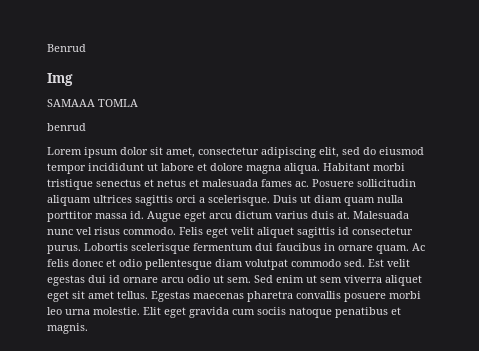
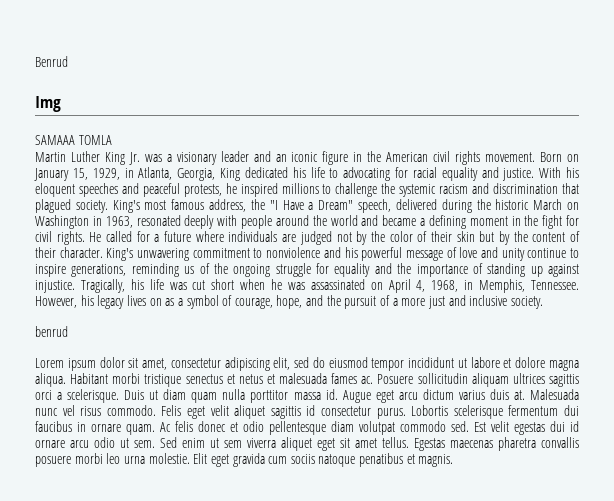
(138, 103) none -> [35,151,580,165] [34,167,579,181] [35,183,579,197] [35,199,579,213] [35,215,579,229] [35,231,580,245] [35,247,579,261] [35,263,579,277] [35,279,580,293] [35,295,543,309] // Martin Luther King Jr. was a visionary leader and an iconic figure in the American civil rights movement. Born on January 15, 1929, in Atlanta, Georgia, King dedicated his life to advocating for racial equality and justice. With his eloquent speeches and peaceful protests, he inspired millions to challenge the systemic racism and discrimination that plagued society. King's most famous address, the "I Have a Dream" speech, delivered during the historic March on Washington in 1963, resonated deeply with people around the world and became a defining moment in the fight for civil rights. He called for a future where individuals are judged not by the color of their skin but by the content of their character. King's unwavering commitment to nonviolence and his powerful message of love and unity continue to inspire generations, reminding us of the ongoing struggle for equality and the importance of standing up against injustice. Tragically, his life was cut short when he was assassinated on April 4, 1968, in Memphis, Tennessee. However, his legacy lives on as a symbol of courage, hope, and the pursuit of a more just and inclusive society.

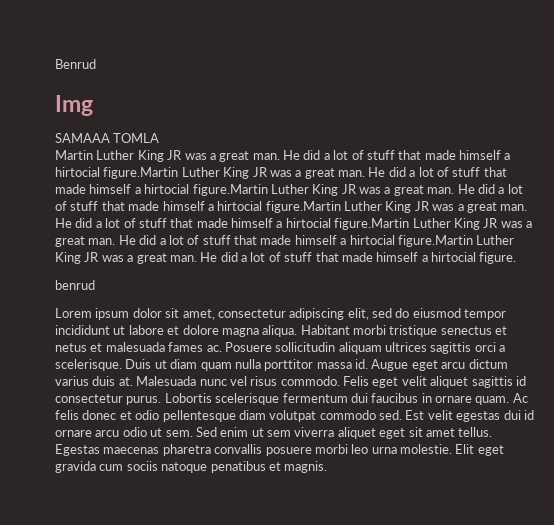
[128,151,580,165] [34,167,579,181] [35,183,579,197] [35,199,579,213] [35,215,579,229] [35,231,580,245] [35,247,579,261] [35,263,579,277] [35,279,580,293] [35,295,543,309] Jr. was a visionary leader and an iconic figure in the American civil rights movement. Born on January 15, 1929, in Atlanta, Georgia, King dedicated his life to advocating for racial equality and justice. With his eloquent speeches and peaceful protests, he inspired millions to challenge the systemic racism and discrimination that plagued society. King's most famous address, the "I Have a Dream" speech, delivered during the historic March on Washington in 1963, resonated deeply with people around the world and became a defining moment in the fight for civil rights. He called for a future where individuals are judged not by the color of their skin but by the content of their character. King's unwavering commitment to nonviolence and his powerful message of love and unity continue to inspire generations, reminding us of the ongoing struggle for equality and the importance of standing up against injustice. Tragically, his life was cut short when he was assassinated on April 4, 1968, in Memphis, Tennessee. However, his legacy lives on as a symbol of courage, hope, and the pursuit of a more just and inclusive society. -> [167,150,511,162] [55,167,507,179] [55,184,523,196] [55,201,528,213] [55,218,532,230] [55,235,515,247] [55,252,517,264] JR was a great man. He did a lot of stuff that made himself a hirtocial figure.Martin Luther King JR was a great man. He did a lot of stuff that made himself a hirtocial figure.Martin Luther King JR was a great man. He did a lot of stuff that made himself a hirtocial figure.Martin Luther King JR was a great man. He did a lot of stuff that made himself a hirtocial figure.Martin Luther King JR was a great man. He did a lot of stuff that made himself a hirtocial figure.Martin Luther King JR was a great man. He did a lot of stuff that made himself a hirtocial figure.

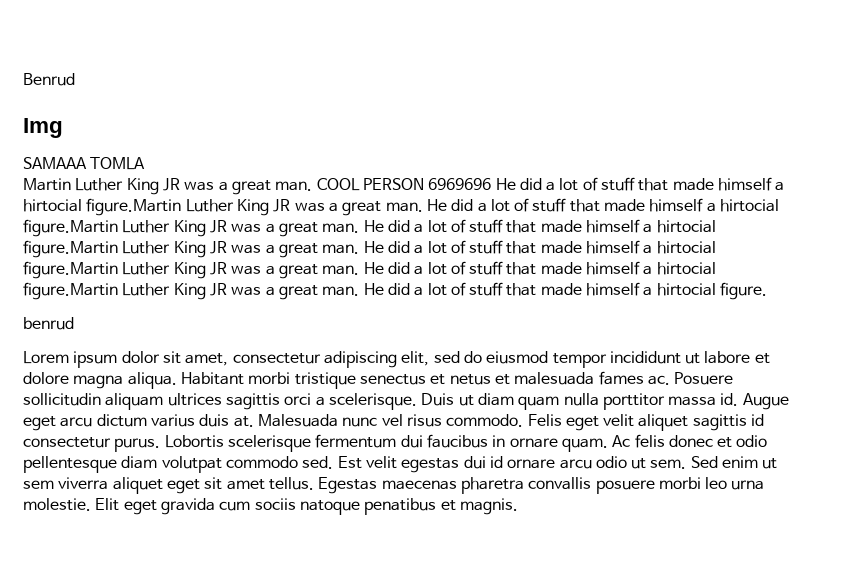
(280, 156) none -> [316,178,492,191] COOL PERSON 6969696

